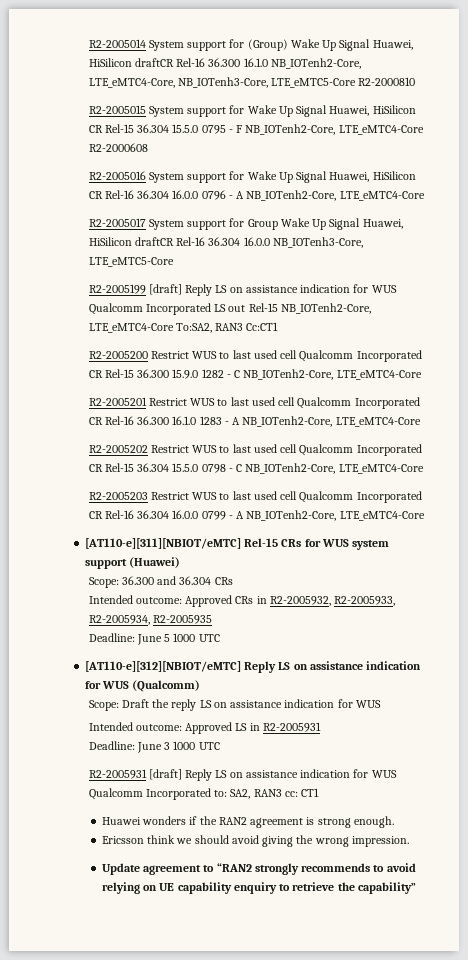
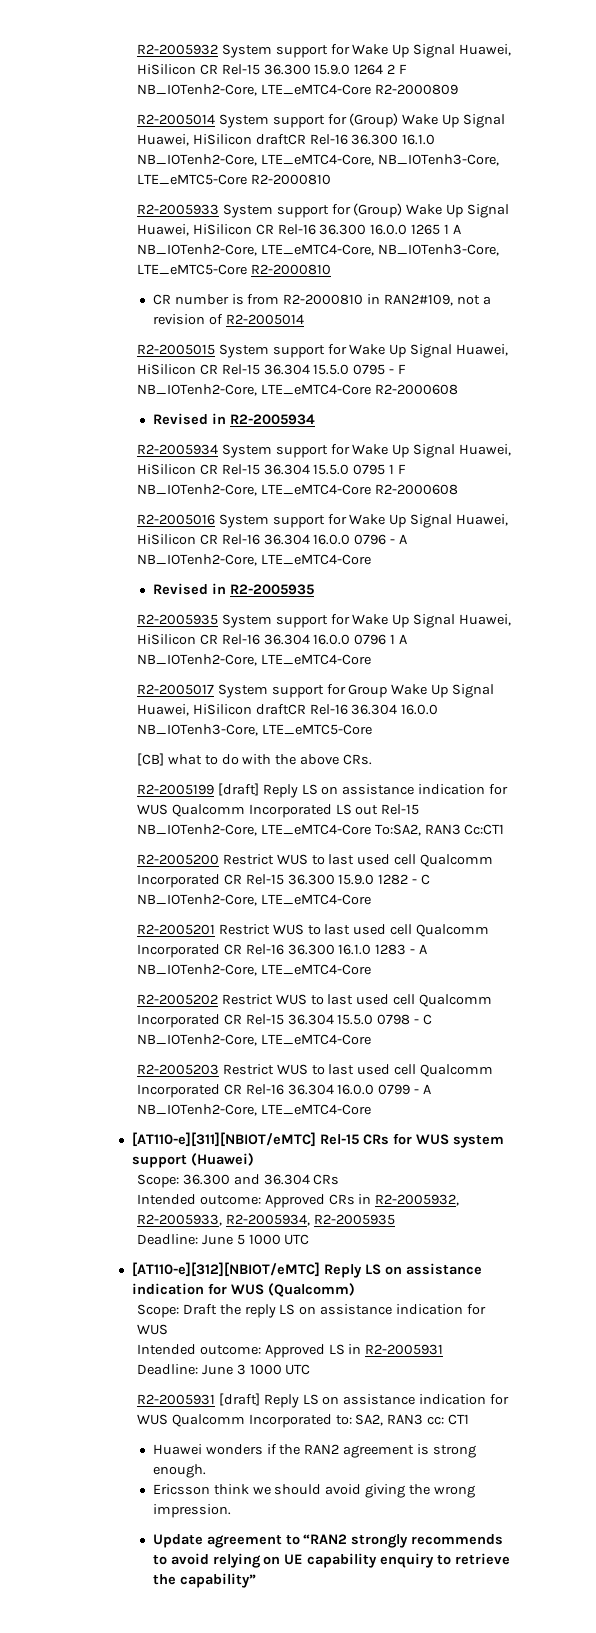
(88, 43) none -> [136,44,512,58] [136,64,408,75] [136,84,458,96] R2-2005932 System support for Wake Up Signal Huawei, HiSilicon CR Rel-15 36.300 15.9.0 1264 2 F NB_IOTenh2-Core, LTE_eMTC4-Core R2-2000809 //
(416, 81) none -> [136,203,510,218] [136,224,462,236] [136,244,499,256] [136,264,331,275] [152,294,492,306] [152,314,304,325] // R2-2005933 System support for (Group) Wake Up Signal Huawei, HiSilicon CR Rel-16 36.300 16.0.0 1265 1 A NB_IOTenh2-Core, LTE_eMTC4-Core, NB_IOTenh3-Core, LTE_eMTC5-Core R2-2000810 // CR number is from R2-2000810 in RAN2#109, not a revision of R2-2005014
(148, 147) none -> [152,413,315,425] [136,444,512,458] [136,464,407,475] [136,484,458,496] // Revised in R2-2005934 // R2-2005934 System support for Wake Up Signal Huawei, HiSilicon CR Rel-15 36.304 15.5.0 0795 1 F NB_IOTenh2-Core, LTE_eMTC4-Core R2-2000608
(425, 196) none -> [152,583,314,595] [136,614,512,628] [136,634,408,645] [136,654,371,666] // Revised in R2-2005935 // R2-2005935 System support for Wake Up Signal Huawei, HiSilicon CR Rel-16 36.304 16.0.0 0796 1 A NB_IOTenh2-Core, LTE_eMTC4-Core
(174, 262) none -> [136,753,373,766] // [CB] what to do with the above CRs.

